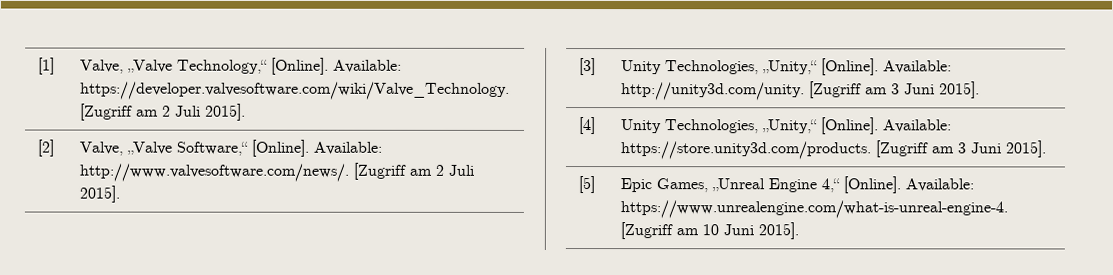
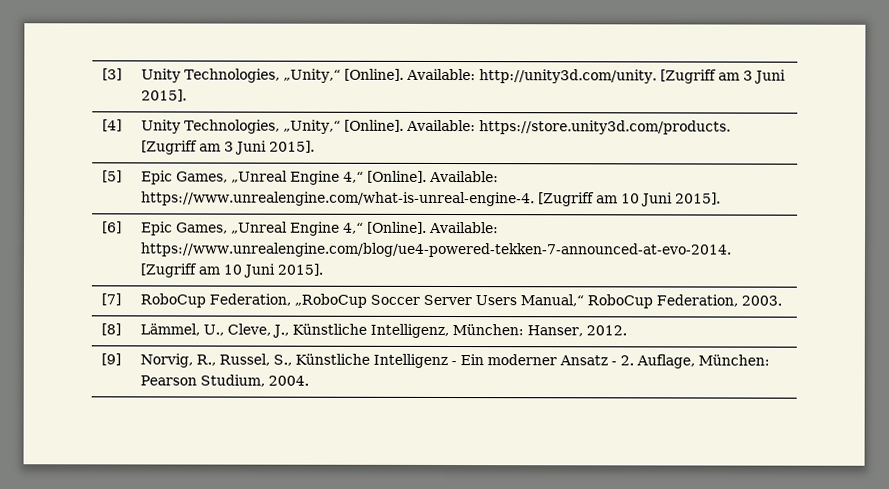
[37,57,55,75] [79,57,402,75] [79,81,510,100] [79,103,246,121] [36,139,54,157] [78,139,382,157] [78,162,474,182] [78,185,120,203] [1] | Valve, „Valve Technology,“ [Online]. Available: https://developer.valvesoftware.com/wiki/Valve_Technology. [Zugriff am 2 Juli 2015]. // [2] | Valve, „Valve Software,“ [Online]. Available: http://www.valvesoftware.com/news/. [Zugriff am 2 Juli 2015]. // -> (101, 74) none
(799, 231) none -> [101,221,122,234] [140,221,499,236] [139,242,732,258] [139,263,323,278] [100,293,121,306] [139,293,782,309] [100,323,121,336] [139,323,627,339] [100,353,121,366] [139,353,770,369] [139,374,309,387] // [6] | Epic Games, „Unreal Engine 4,“ [Online]. Available: https://www.unrealengine.com/blog/ue4-powered-tekken-7-announced-at-evo-2014. [Zugriff am 10 Juni 2015]. // [7] | RoboCup Federation, „RoboCup Soccer Server Users Manual,“ RoboCup Federation, 2003. // [8] | Lämmel, U., Cleve, J., Künstliche Intelligenz, München: Hanser, 2012. // [9] | Norvig, R., Russel, S., Künstliche Intelligenz - Ein moderner Ansatz - 2. Auflage, München: Pearson Studium, 2004.

